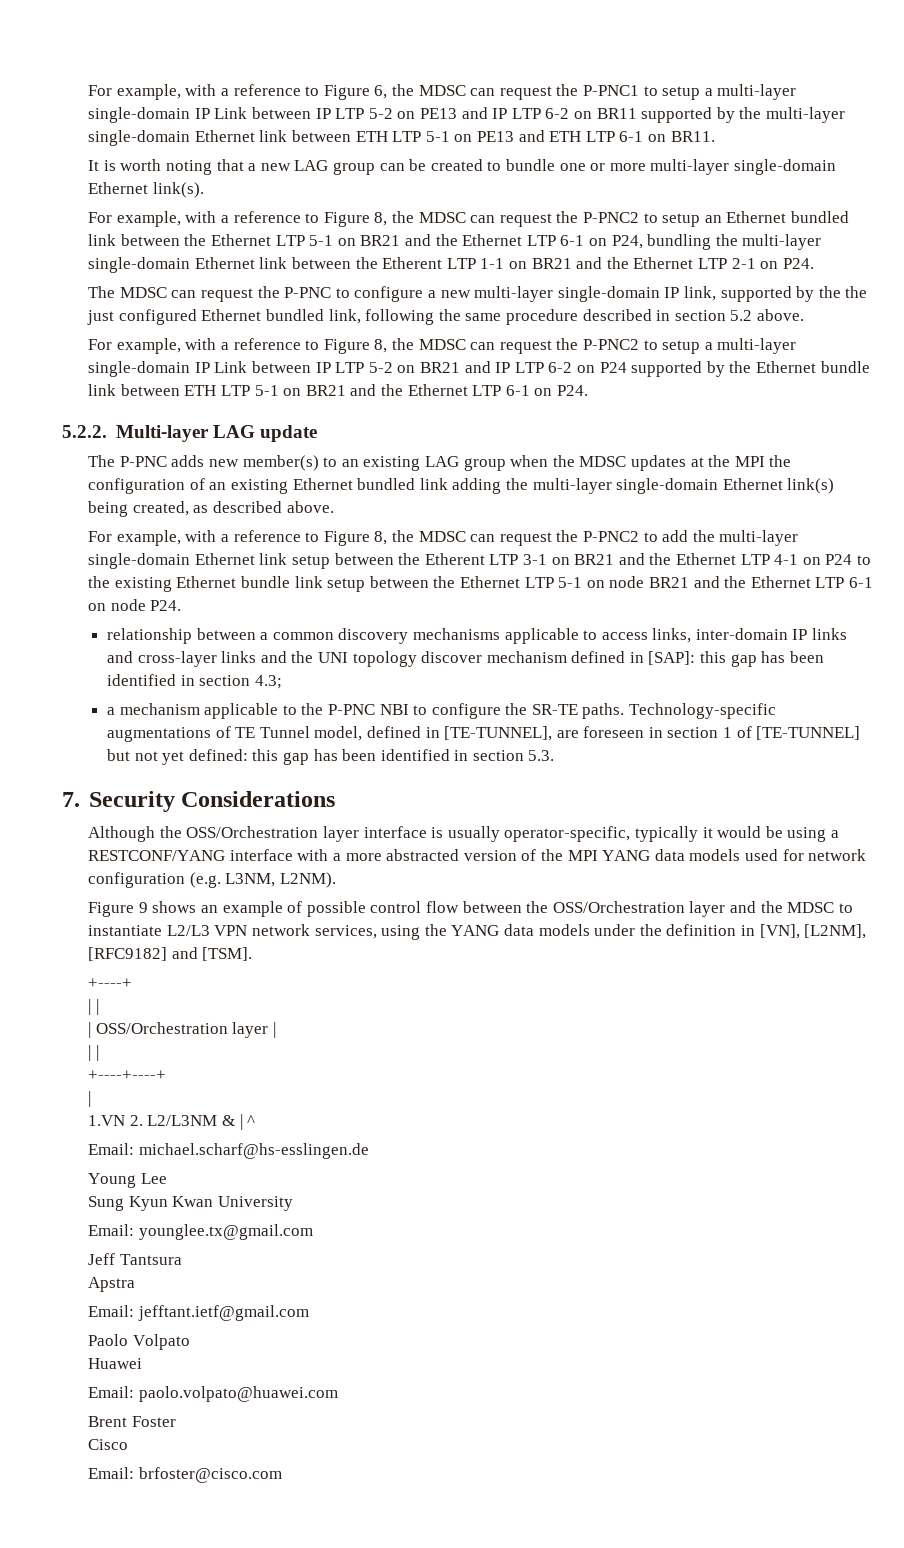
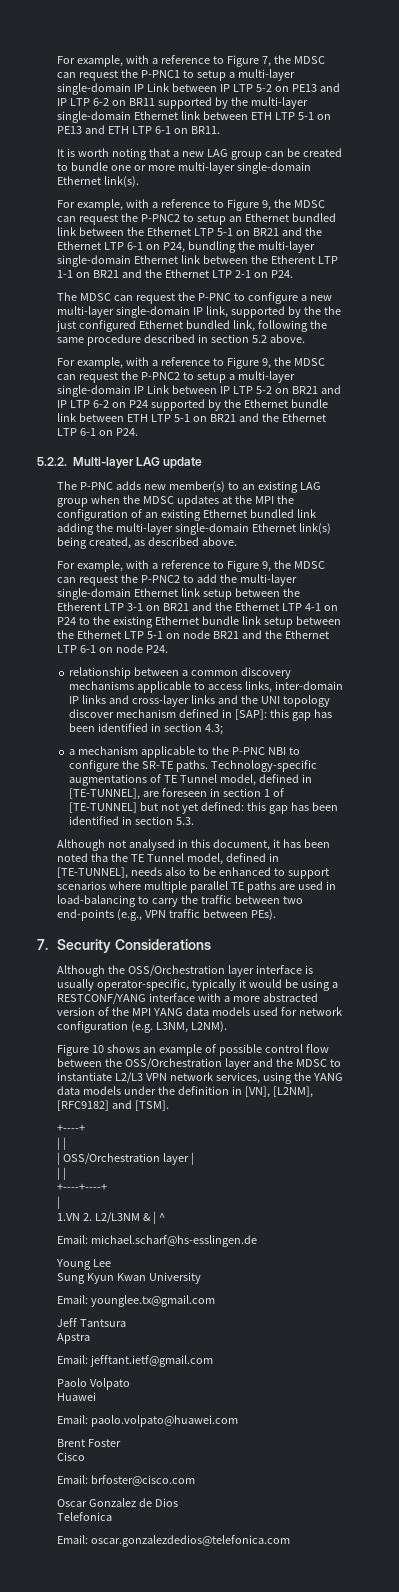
[88,84,388,100] For example, with a reference to Figure 6, -> [57,55,271,67] For example, with a reference to Figure 7,
[374,212,388,226] 8, -> [261,200,271,211] 9,
[374,339,388,353] 8, -> [261,358,271,369] 9,
[374,531,388,545] 8, -> [261,561,271,572] 9,
(555, 755) none -> [57,839,330,851] [57,853,279,865] [57,867,329,879] [57,881,336,893] [57,895,303,907] [57,909,276,921] // Although not analysed in this document, it has been noted tha the TE Tunnel model, defined in [TE-TUNNEL], needs also to be enhanced to support scenarios where multiple parallel TE paths are used in load-balancing to carry the traffic between two end-points (e.g., VPN traffic between PEs).
[138,902,148,913] 9 -> [91,1045,104,1053] 10
(282, 1475) none -> [57,1498,178,1507] [57,1512,113,1521] [57,1535,290,1547] // Oscar Gonzalez de Dios // Telefonica // Email: oscar.gonzalezdedios@telefonica.com

